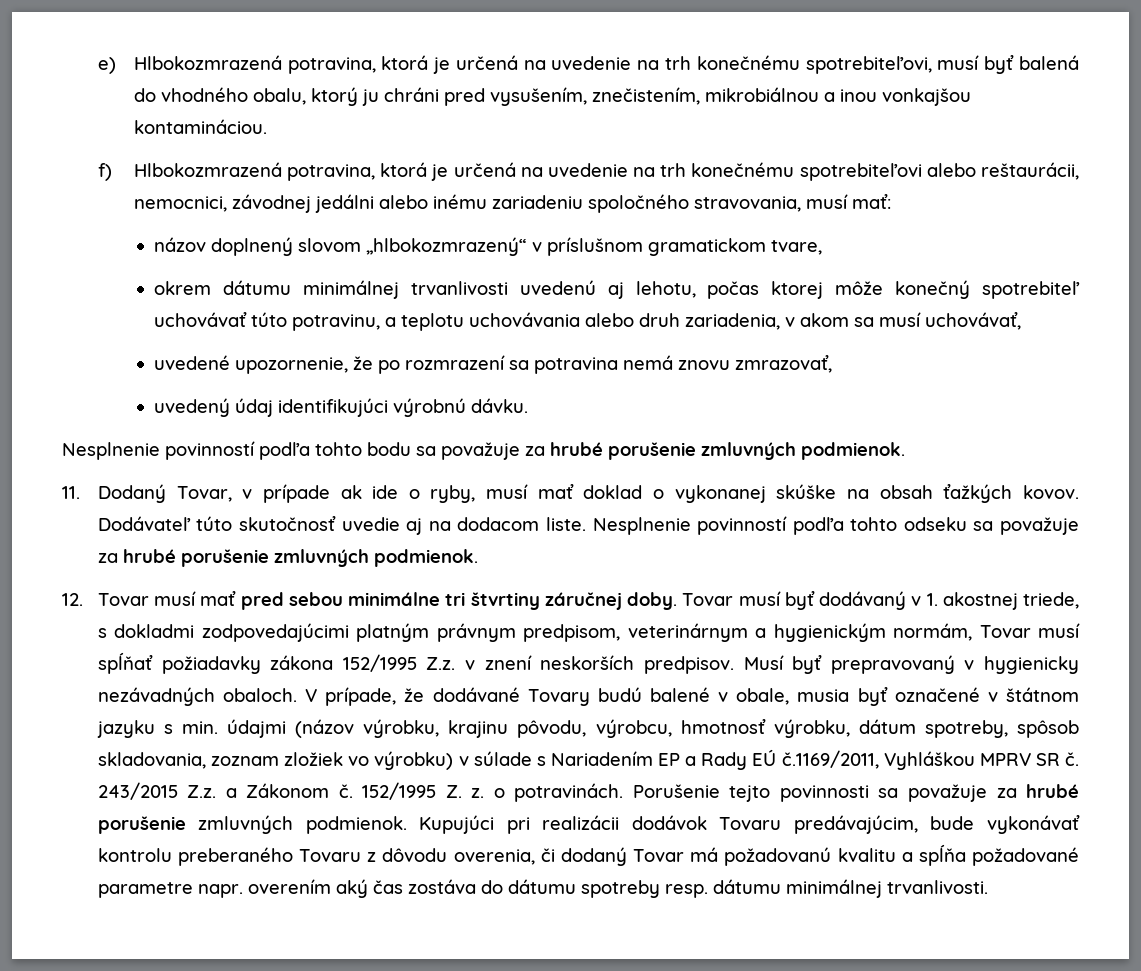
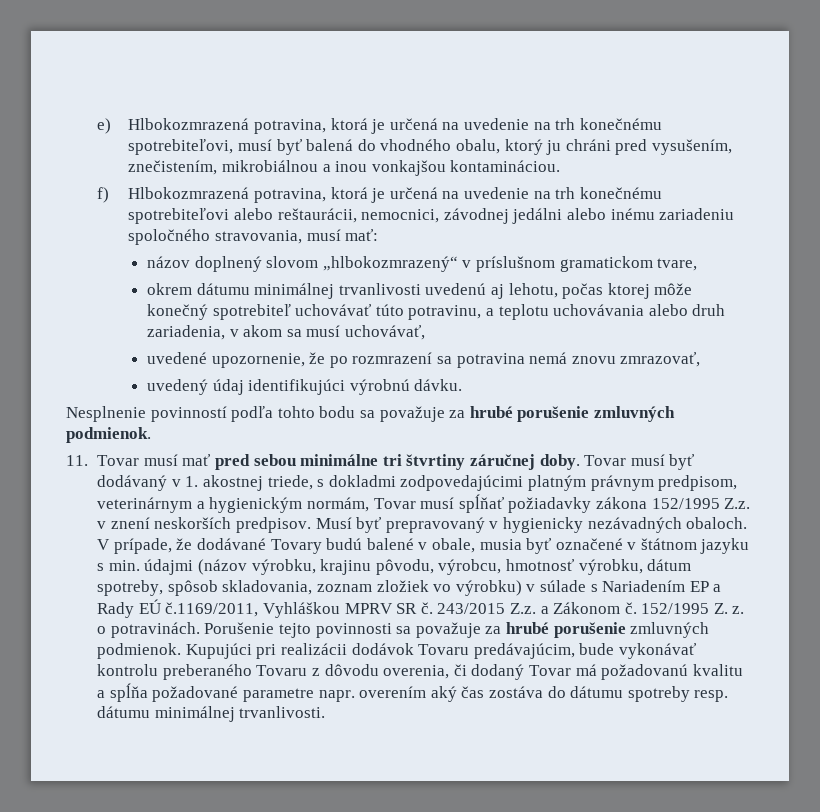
[97,484,1080,503] [97,516,1079,535] [97,549,478,567] [62,593,83,606] Dodaný Tovar, v prípade ak ide o ryby, musí mať doklad o vykonanej skúške na obsah ťažkých kovov. Dodávateľ túto skutočnosť uvedie aj na dodacom liste. Nesplnenie povinností podľa tohto odseku sa považuje za hrubé porušenie zmluvných podmienok. // 12. -> (88, 460) none

